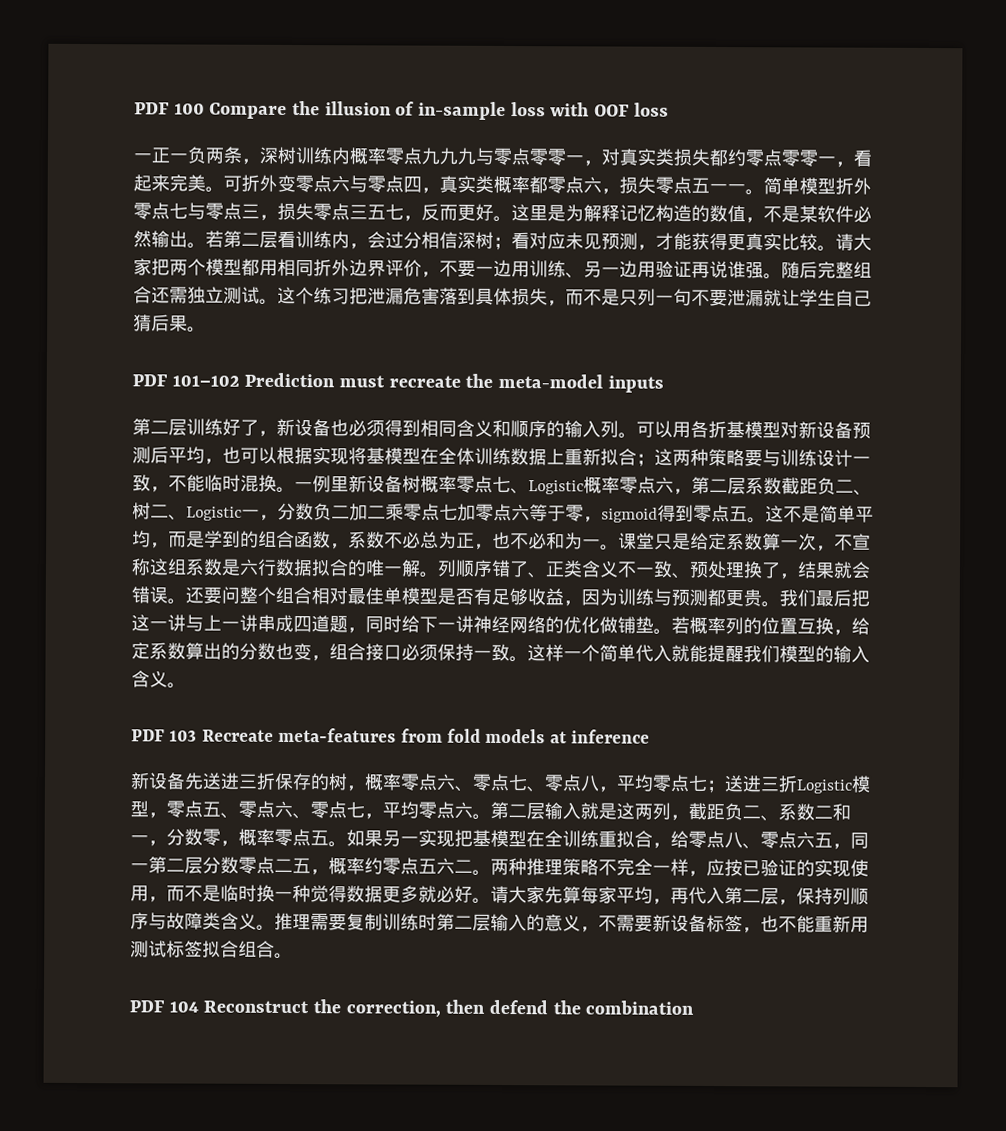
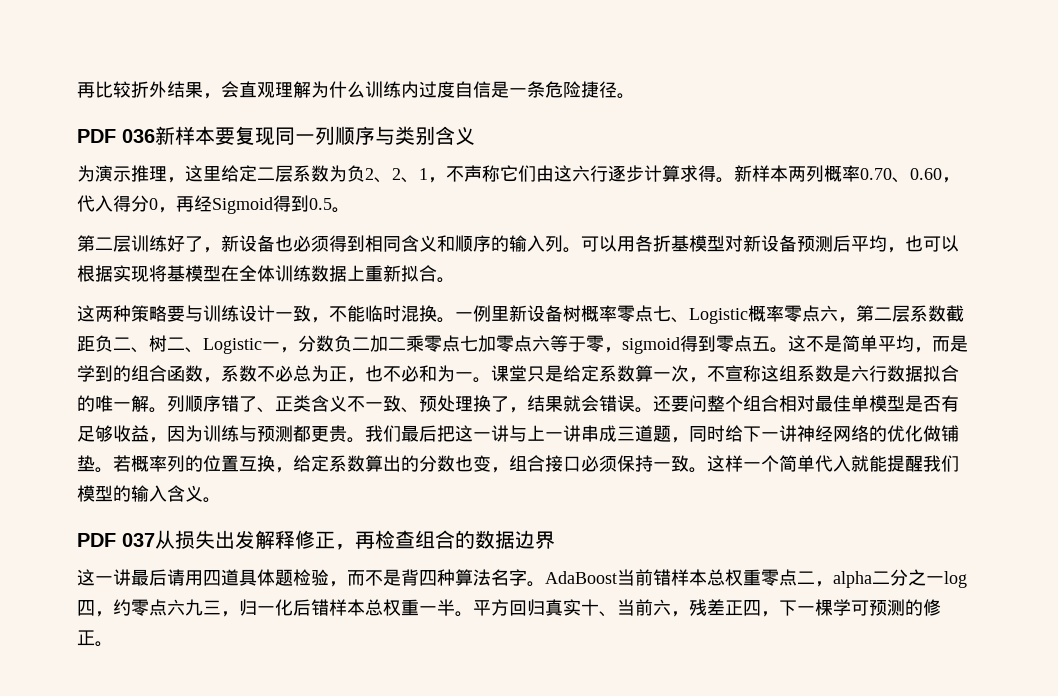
[134,101,669,121] [133,146,872,168] [133,174,872,196] [133,202,872,224] [133,230,872,252] [133,258,872,280] [133,286,872,307] [133,314,206,333] [132,372,664,393] PDF 100 Compare the illusion of in-sample loss with OOF loss // 一正一负两条，深树训练内概率零点九九九与零点零零一，对真实类损失都约零点零零一，看起来完美。可折外变零点六与零点四，真实类概率都零点六，损失零点五一一。简单模型折外零点七与零点三，损失零点三五七，反而更好。这里是为解释记忆构造的数值，不是某软件必然输出。若第二层看训练内，会过分相信深树；看对应未见预测，才能获得更真实比较。请大家把两个模型都用相同折外边界评价，不要一边用训练、另一边用验证再说谁强。随后完整组合还需独立测试。这个练习把泄漏危害落到具体损失，而不是只列一句不要泄漏就让学生自己猜后果。 // PDF 101–102 Prediction must recreate the meta-model inputs -> [77,81,635,99] [77,126,475,146] [77,165,960,183] [77,195,350,214] 再比较折外结果，会直观理解为什么训练内过度自信是一条危险捷径。 // PDF 036新样本要复现同一列顺序与类别含义 // 为演示推理，这里给定二层系数为负2、2、1，不声称它们由这六行逐步计算求得。新样本两列概率0.70、0.60，代入得分0，再经Sigmoid得到0.5。
[636,453,655,467] ； -> [437,277,455,283] 。 //
[293,616,312,633] 四 -> [617,426,635,441] 三
[169,727,651,744] [130,772,871,794] [130,800,851,822] [130,828,869,850] [130,856,869,877] [130,884,869,906] [130,912,869,934] [130,940,293,960] [129,999,695,1018] 103 Recreate meta-features from fold models at inference // 新设备先送进三折保存的树，概率零点六、零点七、零点八，平均零点七；送进三折Logistic模型，零点五、零点六、零点七，平均零点六。第二层输入就是这两列，截距负二、系数二和一，分数零，概率零点五。如果另一实现把基模型在全训练重拟合，给零点八、零点六五，同一第二层分数零点二五，概率约零点五六二。两种推理策略不完全一样，应按已验证的实现使用，而不是临时换一种觉得数据更多就必好。请大家先算每家平均，再代入第二层，保持列顺序与故障类含义。推理需要复制训练时第二层输入的意义，不需要新设备标签，也不能重新用测试标签拟合组合。 // PDF 104 Reconstruct the correction, then defend the combination -> [122,530,555,550] [77,569,967,588] [77,599,941,617] [77,630,113,647] 037从损失出发解释修正，再检查组合的数据边界 // 这一讲最后请用四道具体题检验，而不是背四种算法名字。AdaBoost当前错样本总权重零点二，alpha二分之一log四，约零点六九三，归一化后错样本总权重一半。平方回归真实十、当前六，残差正四，下一棵学可预测的修正。

